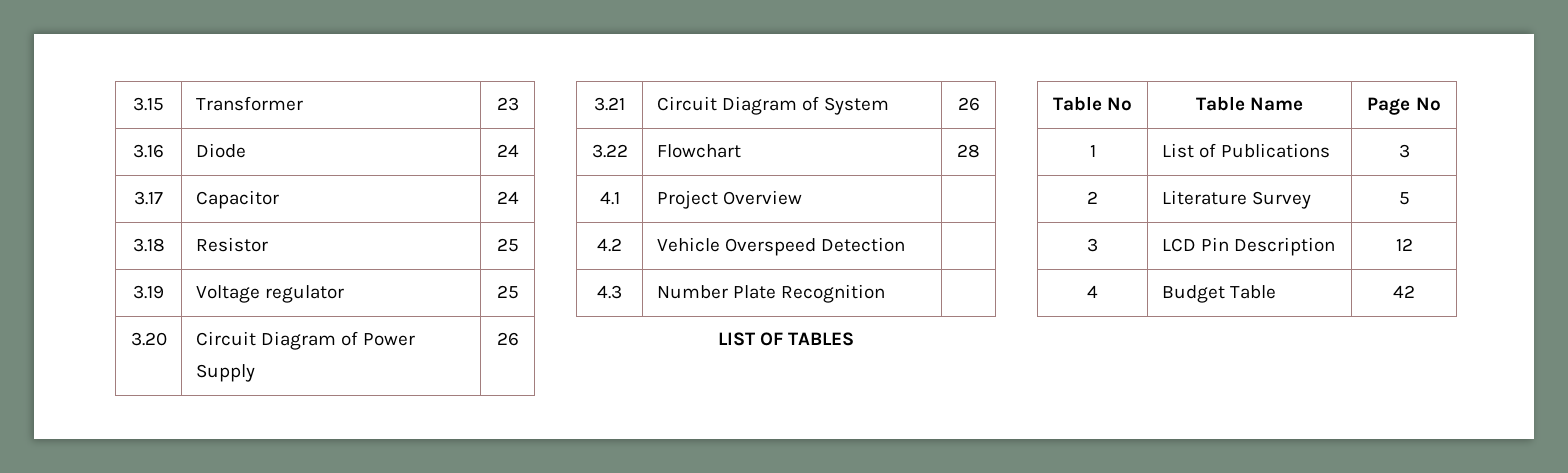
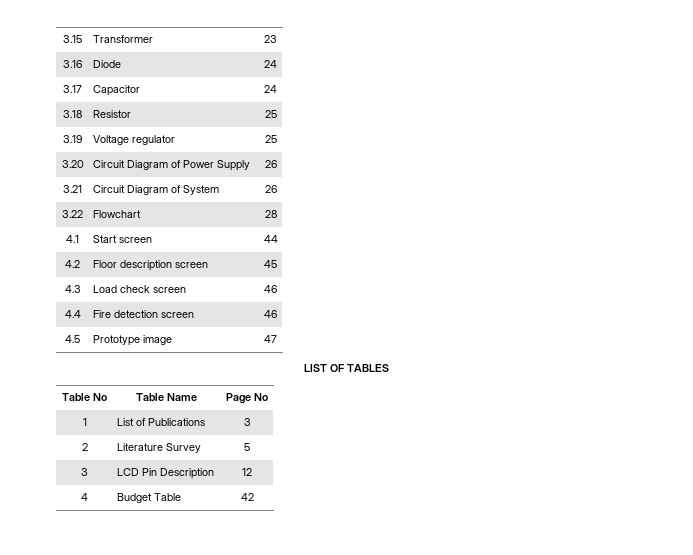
[656,190,803,209] [597,238,622,252] [656,237,906,256] [597,285,622,299] [656,284,886,303] Project Overview | // 4.2 | Vehicle Overspeed Detection | // 4.3 | Number Plate Recognition | -> [92,235,152,243] [263,235,278,243] [65,260,80,268] [92,260,208,271] [264,260,277,268] [64,285,81,293] [92,285,186,293] [264,285,277,293] [64,310,81,318] [92,310,194,318] [264,310,277,318] [65,335,80,343] [92,335,172,346] [264,335,277,343] Start screen | 44 // 4.2 | Floor description screen | 45 // 4.3 | Load check screen | 46 // 4.4 | Fire detection screen | 46 // 4.5 | Prototype image | 47

